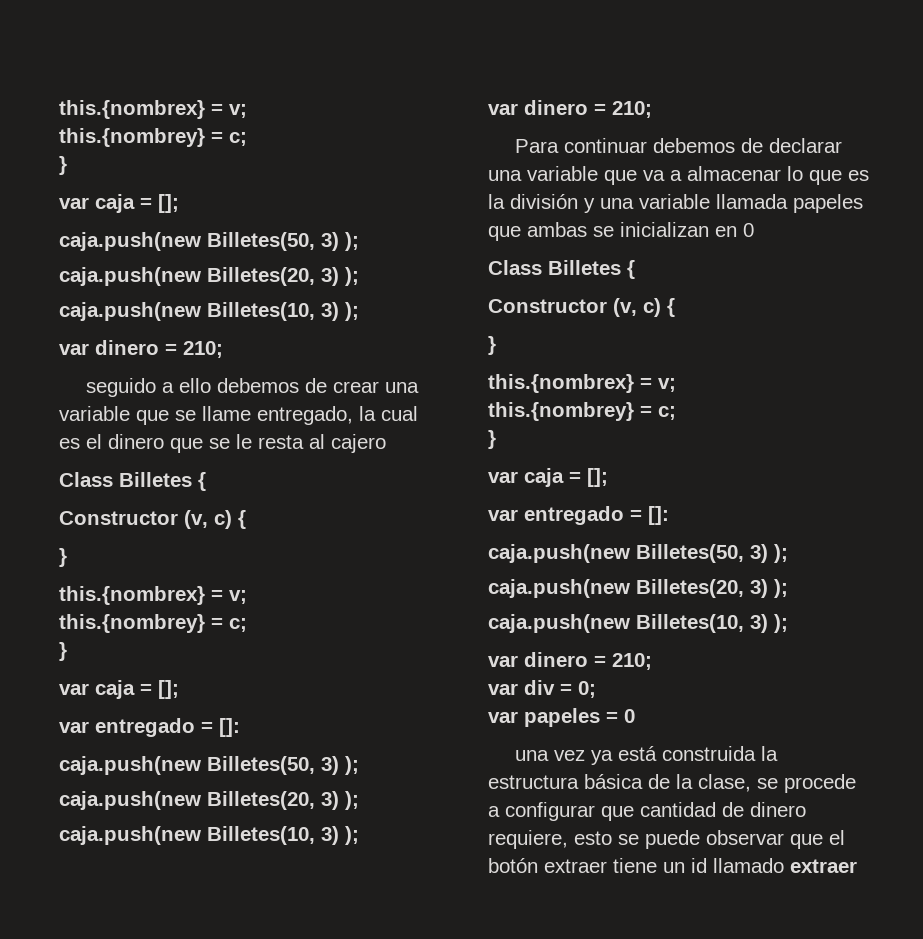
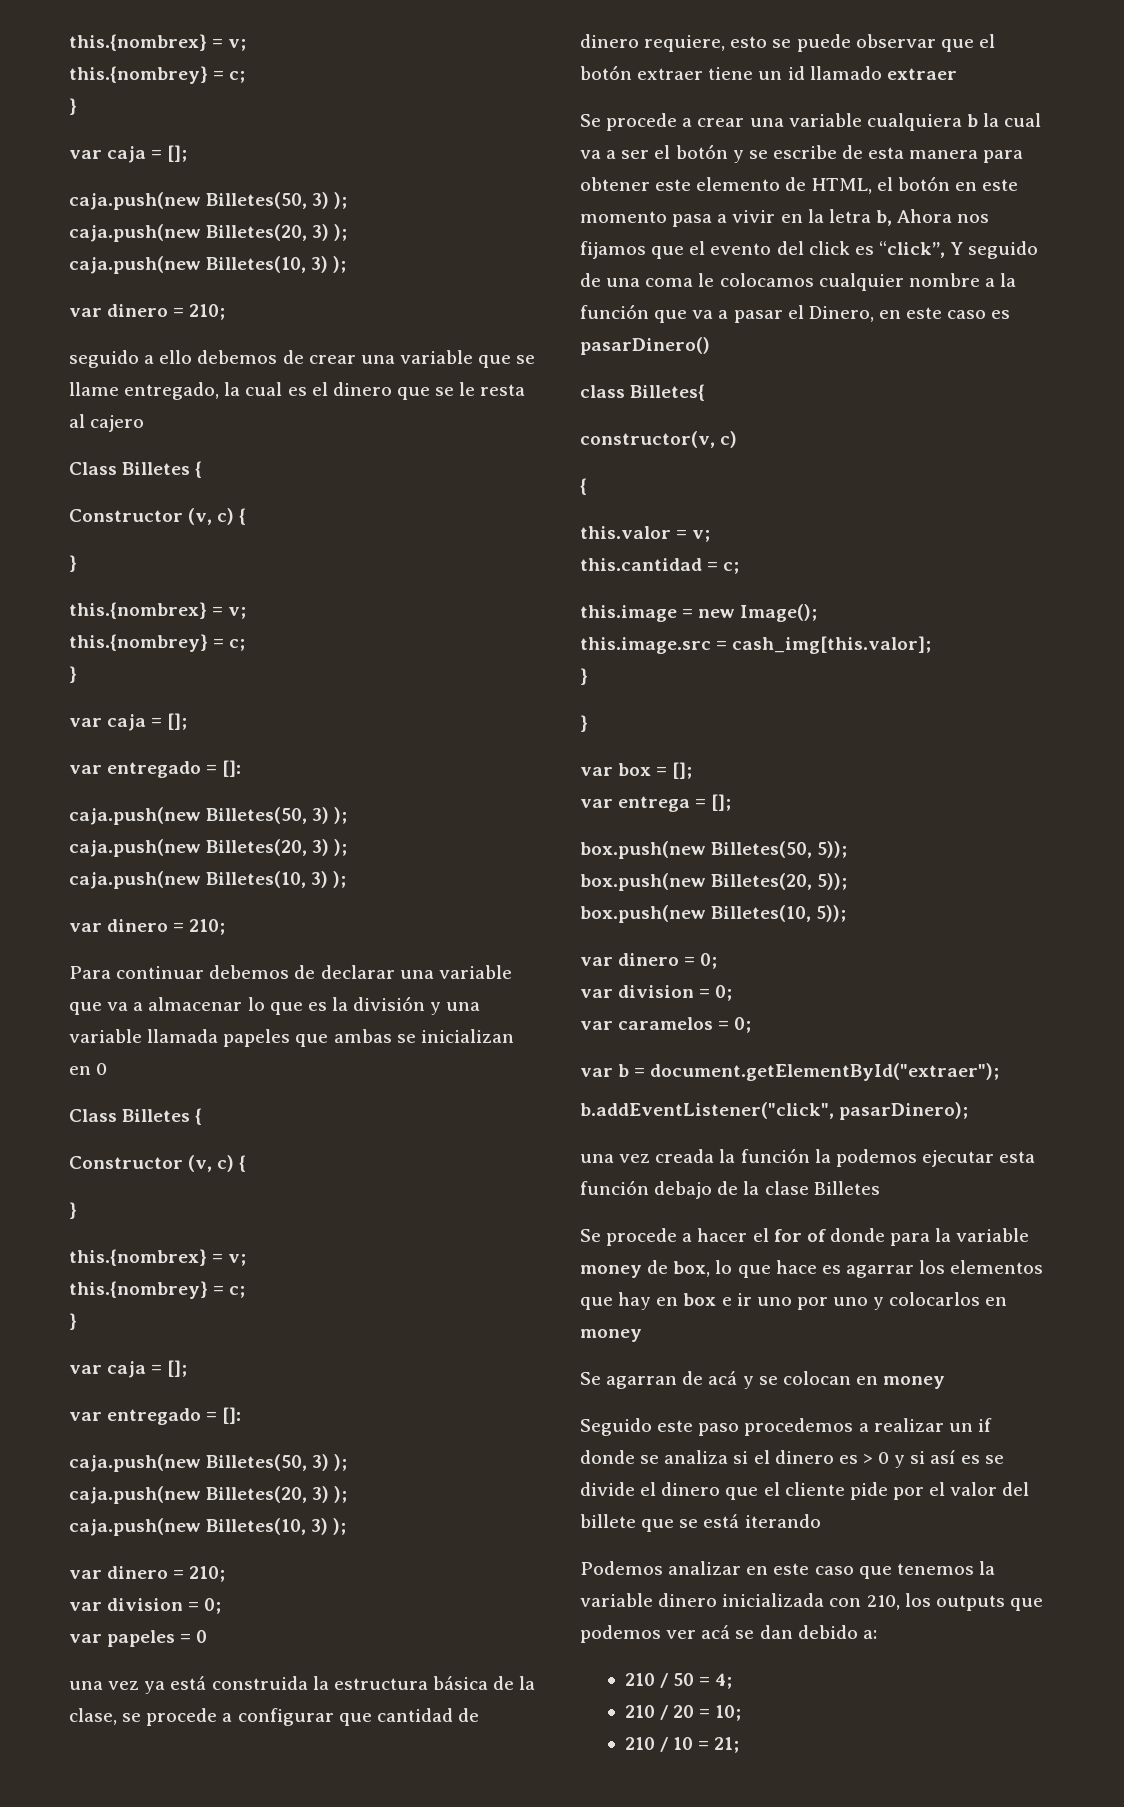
[524,680,555,695] div -> [107,1598,184,1611] division
(857, 866) none -> [580,113,1042,131] [580,144,1024,163] [580,176,1019,194] [580,209,990,227] [580,241,1039,259] [580,273,1017,291] [580,304,1011,323] [580,337,710,355] [580,384,706,401] [580,431,738,448] [580,478,587,495] [580,526,711,542] [580,558,740,574] [580,604,818,622] [580,636,932,654] [580,668,588,685] [580,715,588,732] [580,762,693,779] [580,794,732,812] [580,841,848,859] [580,873,848,891] [580,905,847,923] [580,953,718,969] [580,985,733,1001] [580,1017,752,1033] [580,1063,1000,1081] [580,1102,969,1120] [580,1148,1036,1167] [580,1180,880,1199] [580,1228,1030,1246] [580,1260,1044,1278] [580,1292,1008,1310] [580,1329,642,1342] [580,1371,946,1389] [580,1418,992,1436] [580,1450,1004,1468] [580,1482,1030,1500] [580,1514,821,1532] [580,1561,995,1579] [580,1593,1043,1611] [580,1625,877,1643] [624,1673,733,1689] [624,1705,742,1721] [624,1737,740,1753] // Se procede a crear una variable cualquiera b la cual va a ser el botón y se escribe de esta manera para obtener este elemento de HTML, el botón en este momento pasa a vivir en la letra b, Ahora nos fijamos que el evento del click es “click”, Y seguido de una coma le colocamos cualquier nombre a la función que va a pasar el Dinero, en este caso es pasarDinero() // class Billetes{ // constructor(v, c) // { // this.valor = v; // this.cantidad = c; // this.image = new Image(); // this.image.src = cash_img[this.valor]; // } // } // var box = []; // var entrega = []; // box.push(new Billetes(50, 5)); // box.push(new Billetes(20, 5)); // box.push(new Billetes(10, 5)); // var dinero = 0; // var division = 0; // var caramelos = 0; // var b = document.getElementById("extraer"); // b.addEventListener("click", pasarDinero); // una vez creada la función la podemos ejecutar esta función debajo de la clase Billetes // Se procede a hacer el for of donde para la variable money de box, lo que hace es agarrar los elementos que hay en box e ir uno por uno y colocarlos en money // Se agarran de acá y se colocan en money // Seguido este paso procedemos a realizar un if donde se analiza si el dinero es > 0 y si así es se divide el dinero que el cliente pide por el valor del billete que se está iterando // Podemos analizar en este caso que tenemos la variable dinero inicializada con 210, los outputs que podemos ver acá se dan debido a: // 210 / 50 = 4; // 210 / 20 = 10; // 210 / 10 = 21;

